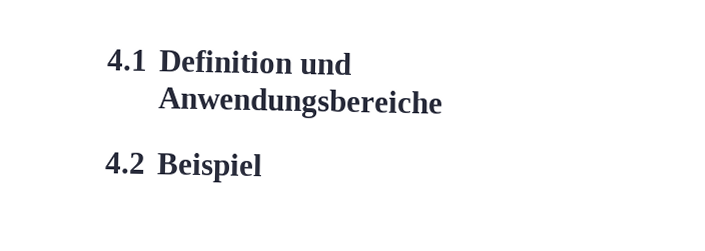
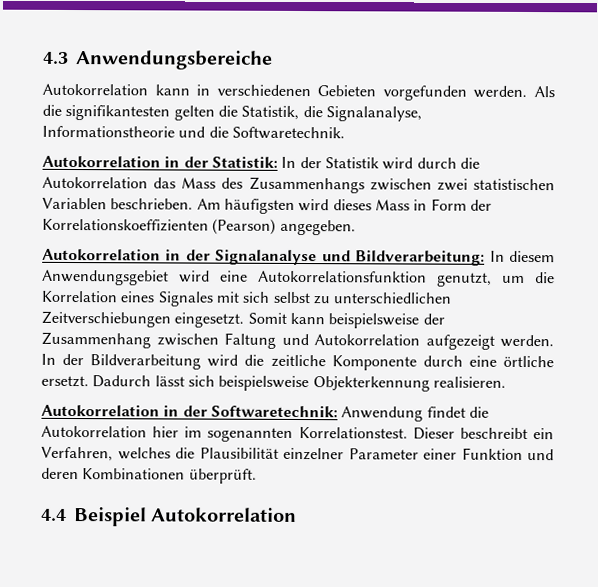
[107,49,352,75] [157,86,443,121] [105,152,263,184] 4.1 Definition und Anwendungsbereiche // 4.2 Beispiel -> [42,50,273,70] [42,83,555,101] [42,104,422,122] [42,125,345,140] [42,155,480,170] [42,176,555,194] [42,197,492,214] [42,218,356,236] [42,248,555,266] [42,269,555,287] [41,290,453,307] [41,310,445,329] [41,331,554,350] [41,353,554,371] [41,375,506,392] [41,404,489,422] [41,425,554,442] [41,446,554,462] [41,467,257,484] [41,507,298,527] 4.3 Anwendungsbereiche // Autokorrelation kann in verschiedenen Gebieten vorgefunden werden. Als die signifikantesten gelten die Statistik, die Signalanalyse, Informationstheorie und die Softwaretechnik. // Autokorrelation in der Statistik: In der Statistik wird durch die Autokorrelation das Mass des Zusammenhangs zwischen zwei statistischen Variablen beschrieben. Am häufigsten wird dieses Mass in Form der Korrelationskoeffizienten (Pearson) angegeben. // Autokorrelation in der Signalanalyse und Bildverarbeitung: In diesem Anwendungsgebiet wird eine Autokorrelationsfunktion genutzt, um die Korrelation eines Signales mit sich selbst zu unterschiedlichen Zeitverschiebungen eingesetzt. Somit kann beispielsweise der Zusammenhang zwischen Faltung und Autokorrelation aufgezeigt werden. In der Bildverarbeitung wird die zeitliche Komponente durch eine örtliche ersetzt. Dadurch lässt sich beispielsweise Objekterkennung realisieren. // Autokorrelation in der Softwaretechnik: Anwendung findet die Autokorrelation hier im sogenannten Korrelationstest. Dieser beschreibt ein Verfahren, welches die Plausibilität einzelner Parameter einer Funktion und deren Kombinationen überprüft. // 4.4 Beispiel Autokorrelation

